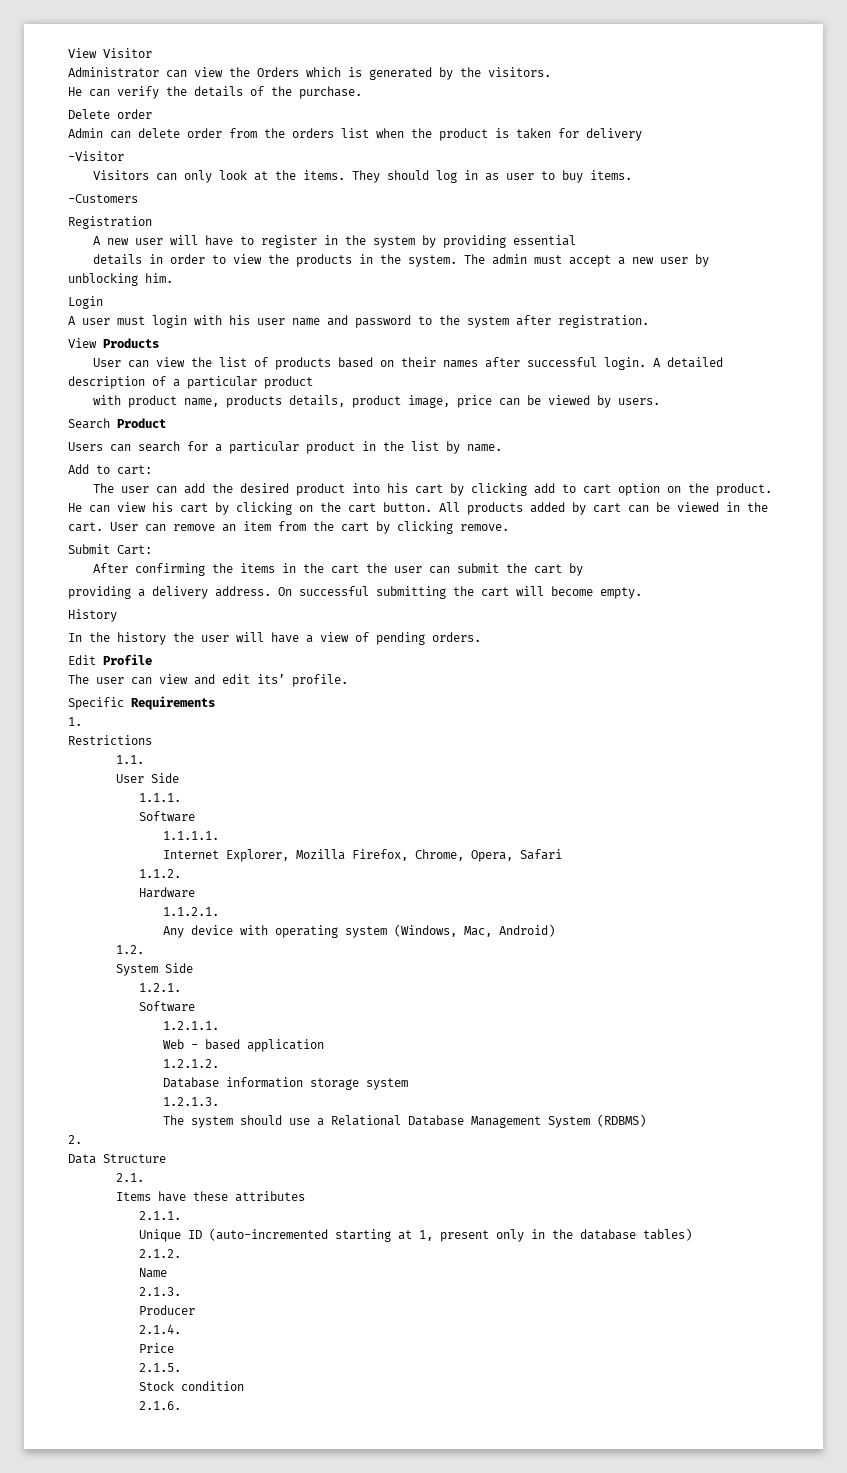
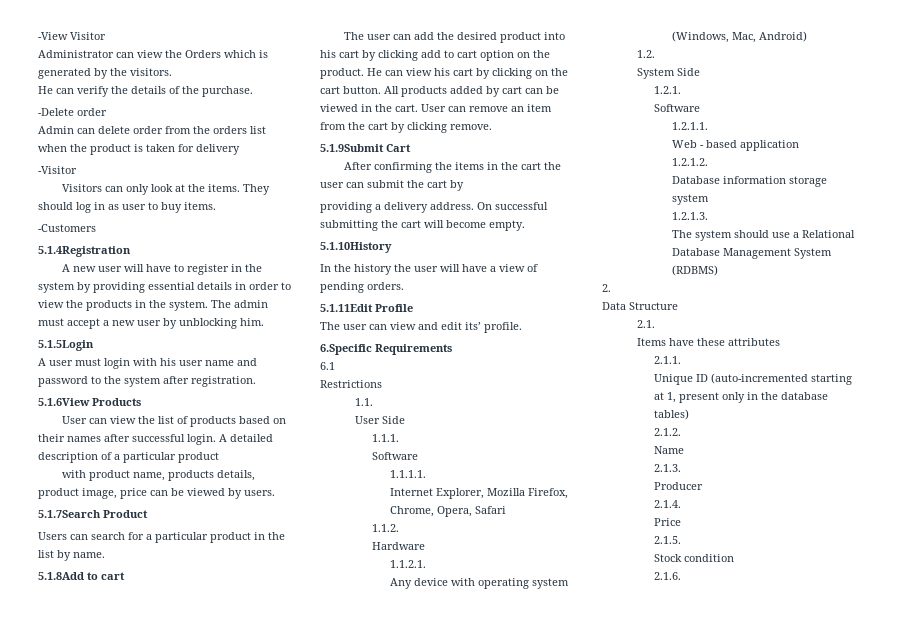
[68,48,97,58] View -> [38,32,68,40] -View
[68,109,110,119] Delete -> [38,108,74,116] -Delete
[68,216,152,229] Registration -> [38,246,131,257] 5.1.4Registration
(576, 240) // -> (195, 286) none
[68,296,103,309] Login -> [38,340,94,351] 5.1.5Login
[68,338,97,348] View -> [38,398,90,406] 5.1.6View
[68,418,110,429] Search -> [38,510,101,518] 5.1.7Search
[68,464,152,475] Add to cart: -> [38,572,125,580] 5.1.8Add to cart
[68,544,152,555] Submit Cart: -> [320,144,411,152] 5.1.9Submit Cart
[68,609,117,622] History -> [320,242,392,253] 5.1.10History
[68,655,96,665] Edit -> [320,304,373,312] 5.1.11Edit
[68,697,124,710] Specific -> [320,344,372,355] 6.Specific
[68,717,82,726] 1. -> [320,362,335,370] 6.1

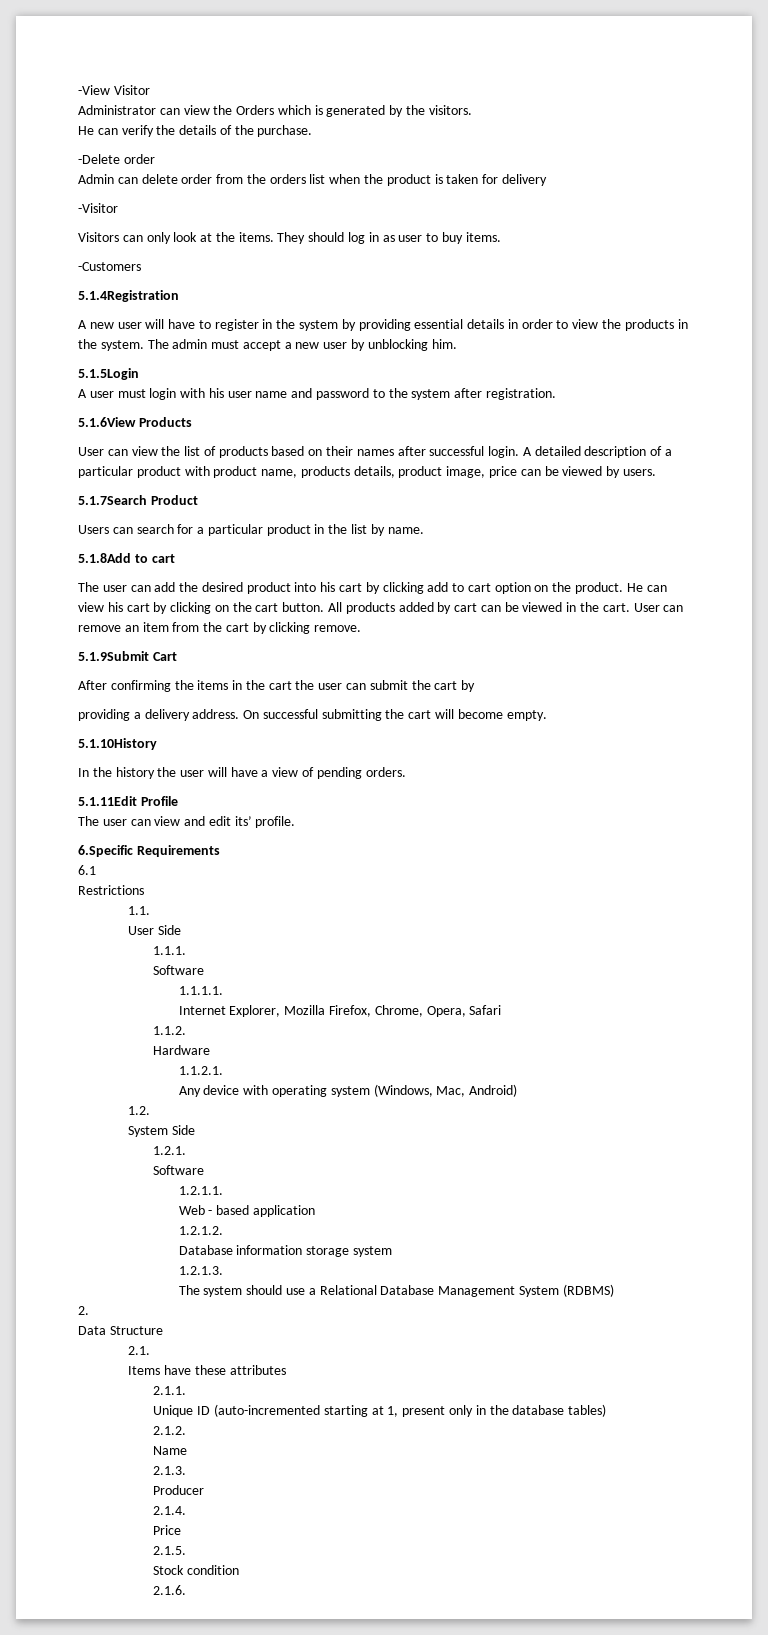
(219, 457) // -> (181, 472) none

